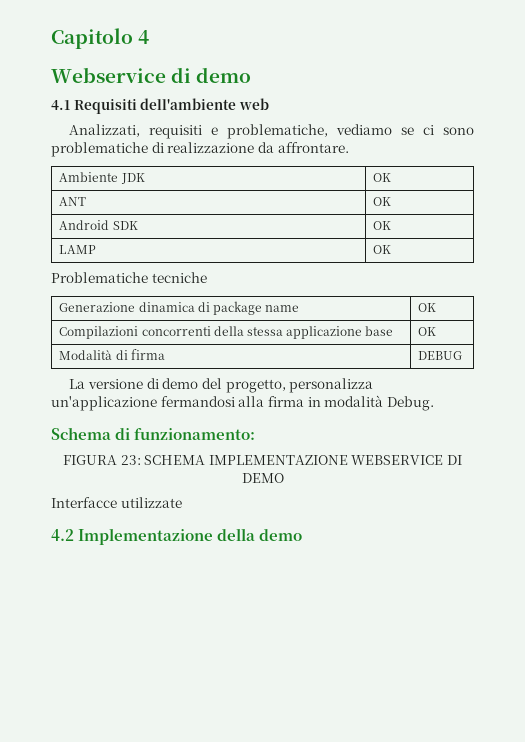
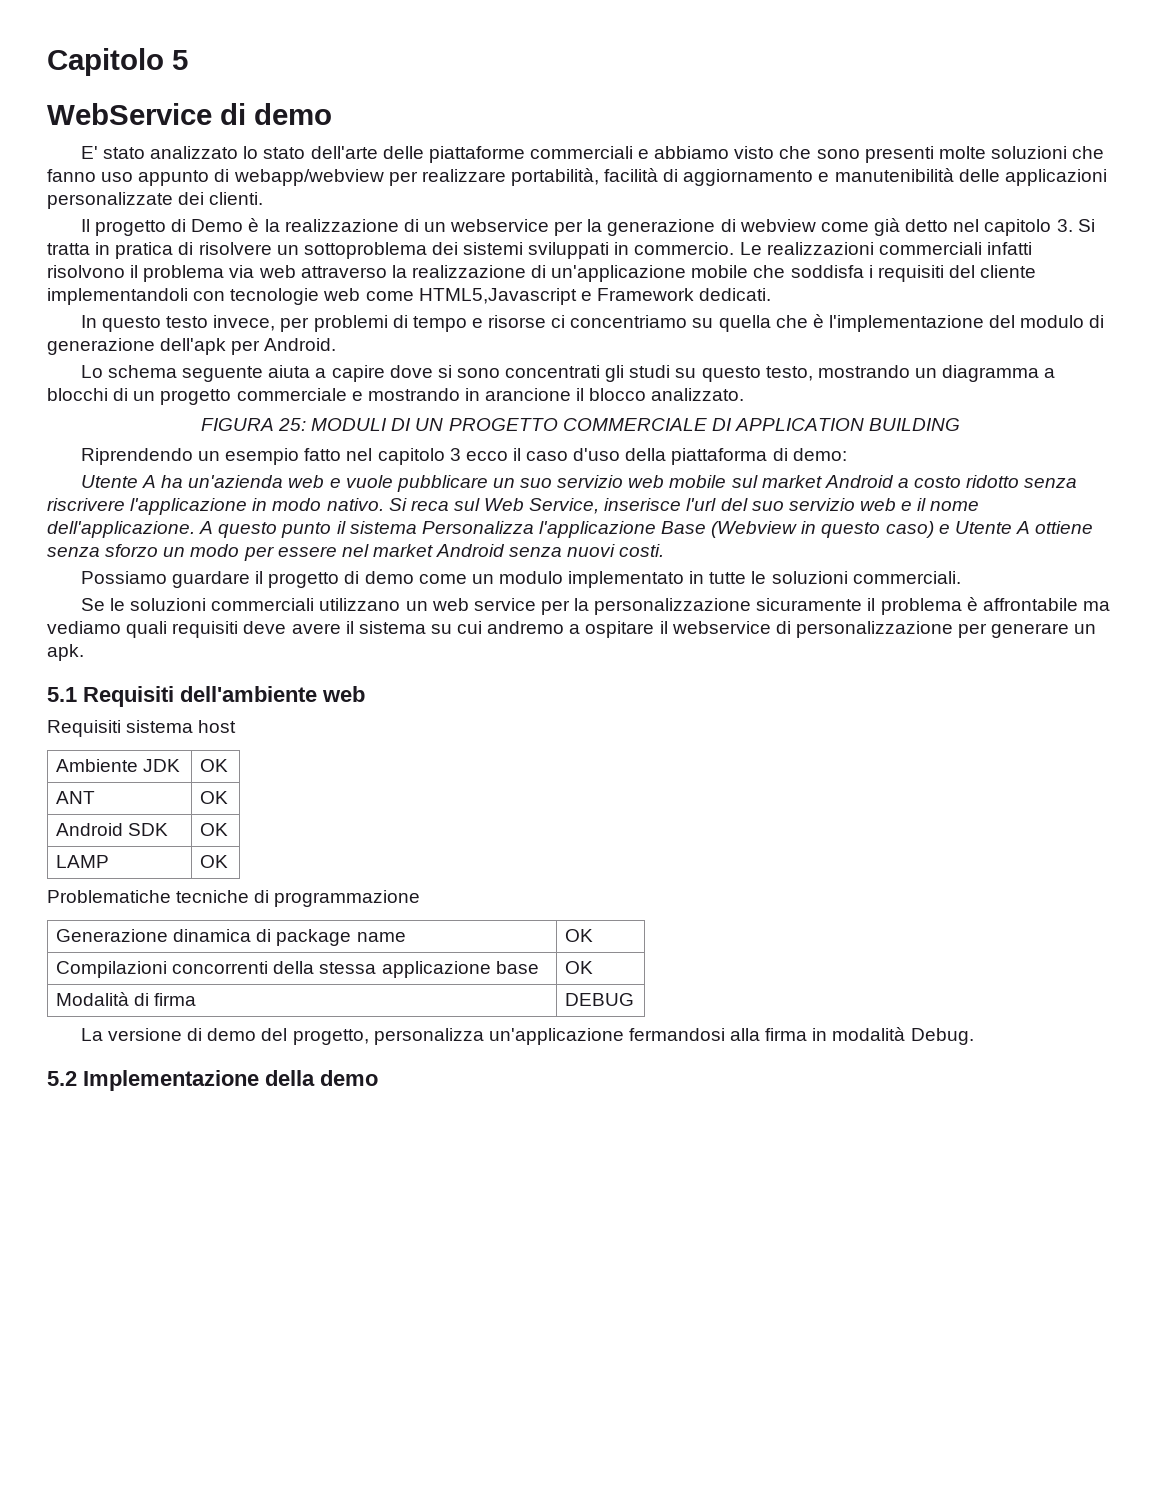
[138,30,150,44] [51,67,166,83] 4 // Webservice -> [172,50,188,70] [47,103,212,125] 5 // WebService
[51,98,269,114] [69,124,474,139] [51,142,349,157] 4.1 Requisiti dell'ambiente web // Analizzati, requisiti e problematiche, vediamo se ci sono problematiche di realizzazione da affrontare. -> [80,146,1105,163] [47,168,1107,186] [47,192,264,209] [80,218,1095,236] [47,242,1032,259] [47,265,1037,282] [47,288,772,305] [80,314,1105,332] [47,338,337,355] [80,365,1056,382] [47,388,745,405] [200,418,961,431] [80,448,847,465] [80,475,1078,492] [47,498,980,515] [47,521,1094,538] [47,544,665,561] [80,571,961,588] [80,597,1110,615] [47,621,1097,638] [47,644,84,661] [47,686,365,707] [47,720,237,737] E' stato analizzato lo stato dell'arte delle piattaforme commerciali e abbiamo visto che sono presenti molte soluzioni che fanno uso appunto di webapp/webview per realizzare portabilità, facilità di aggiornamento e manutenibilità delle applicazioni personalizzate dei clienti. // Il progetto di Demo è la realizzazione di un webservice per la generazione di webview come già detto nel capitolo 3. Si tratta in pratica di risolvere un sottoproblema dei sistemi sviluppati in commercio. Le realizzazioni commerciali infatti risolvono il problema via web attraverso la realizzazione di un'applicazione mobile che soddisfa i requisiti del cliente implementandoli con tecnologie web come HTML5,Javascript e Framework dedicati. // In questo testo invece, per problemi di tempo e risorse ci concentriamo su quella che è l'implementazione del modulo di generazione dell'apk per Android. // Lo schema seguente aiuta a capire dove si sono concentrati gli studi su questo testo, mostrando un diagramma a blocchi di un progetto commerciale e mostrando in arancione il blocco analizzato. // FIGURA 25: MODULI DI UN PROGETTO COMMERCIALE DI APPLICATION BUILDING // Riprendendo un esempio fatto nel capitolo 3 ecco il caso d'uso della piattaforma di demo: // Utente A ha un'azienda web e vuole pubblicare un suo servizio web mobile sul market Android a costo ridotto senza riscrivere l'applicazione in modo nativo. Si reca sul Web Service, inserisce l'url del suo servizio web e il nome dell'applicazione. A questo punto il sistema Personalizza l'applicazione Base (Webview in questo caso) e Utente A ottiene senza sforzo un modo per essere nel market Android senza nuovi costi. // Possiamo guardare il progetto di demo come un modulo implementato in tutte le soluzioni commerciali. // Se le soluzioni commerciali utilizzano un web service per la personalizzazione sicuramente il problema è affrontabile ma vediamo quali requisiti deve avere il sistema su cui andremo a ospitare il webservice di personalizzazione per generare un apk. // 5.1 Requisiti dell'ambiente web // Requisiti sistema host
(207, 277) none -> [254,890,421,907] di programmazione
[51,427,256,440] [62,455,463,465] [241,473,284,483] [51,497,182,508] [51,529,74,541] Schema di funzionamento: // FIGURA 23: SCHEMA IMPLEMENTAZIONE WEBSERVICE DI DEMO // Interfacce utilizzate // 4.2 -> [47,1071,77,1086] 5.2

